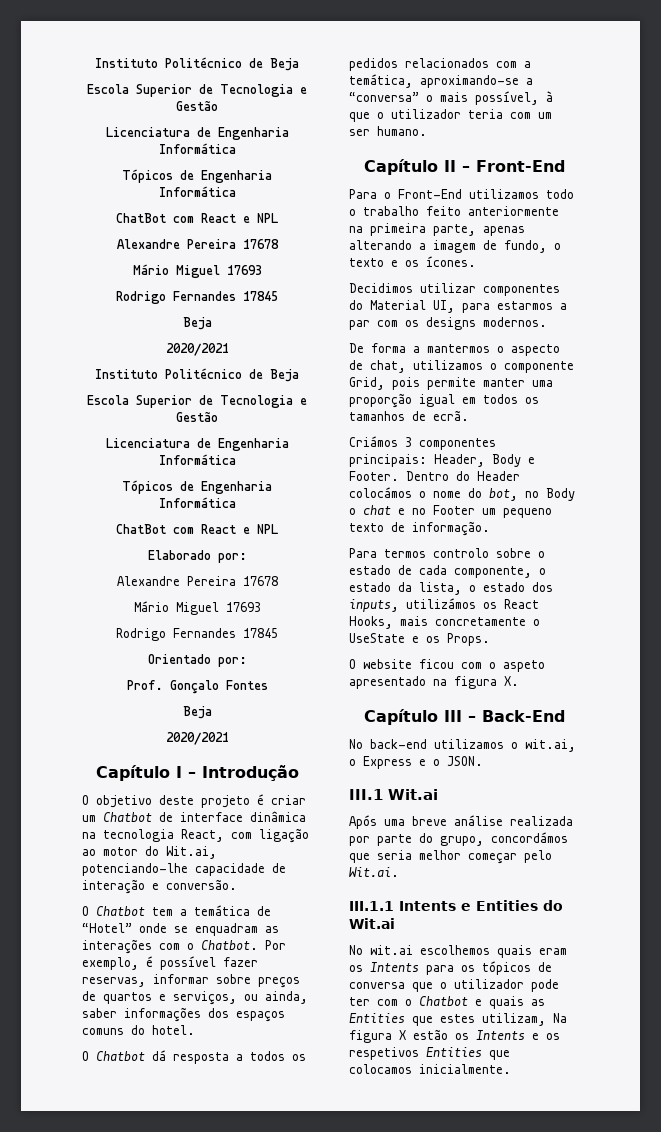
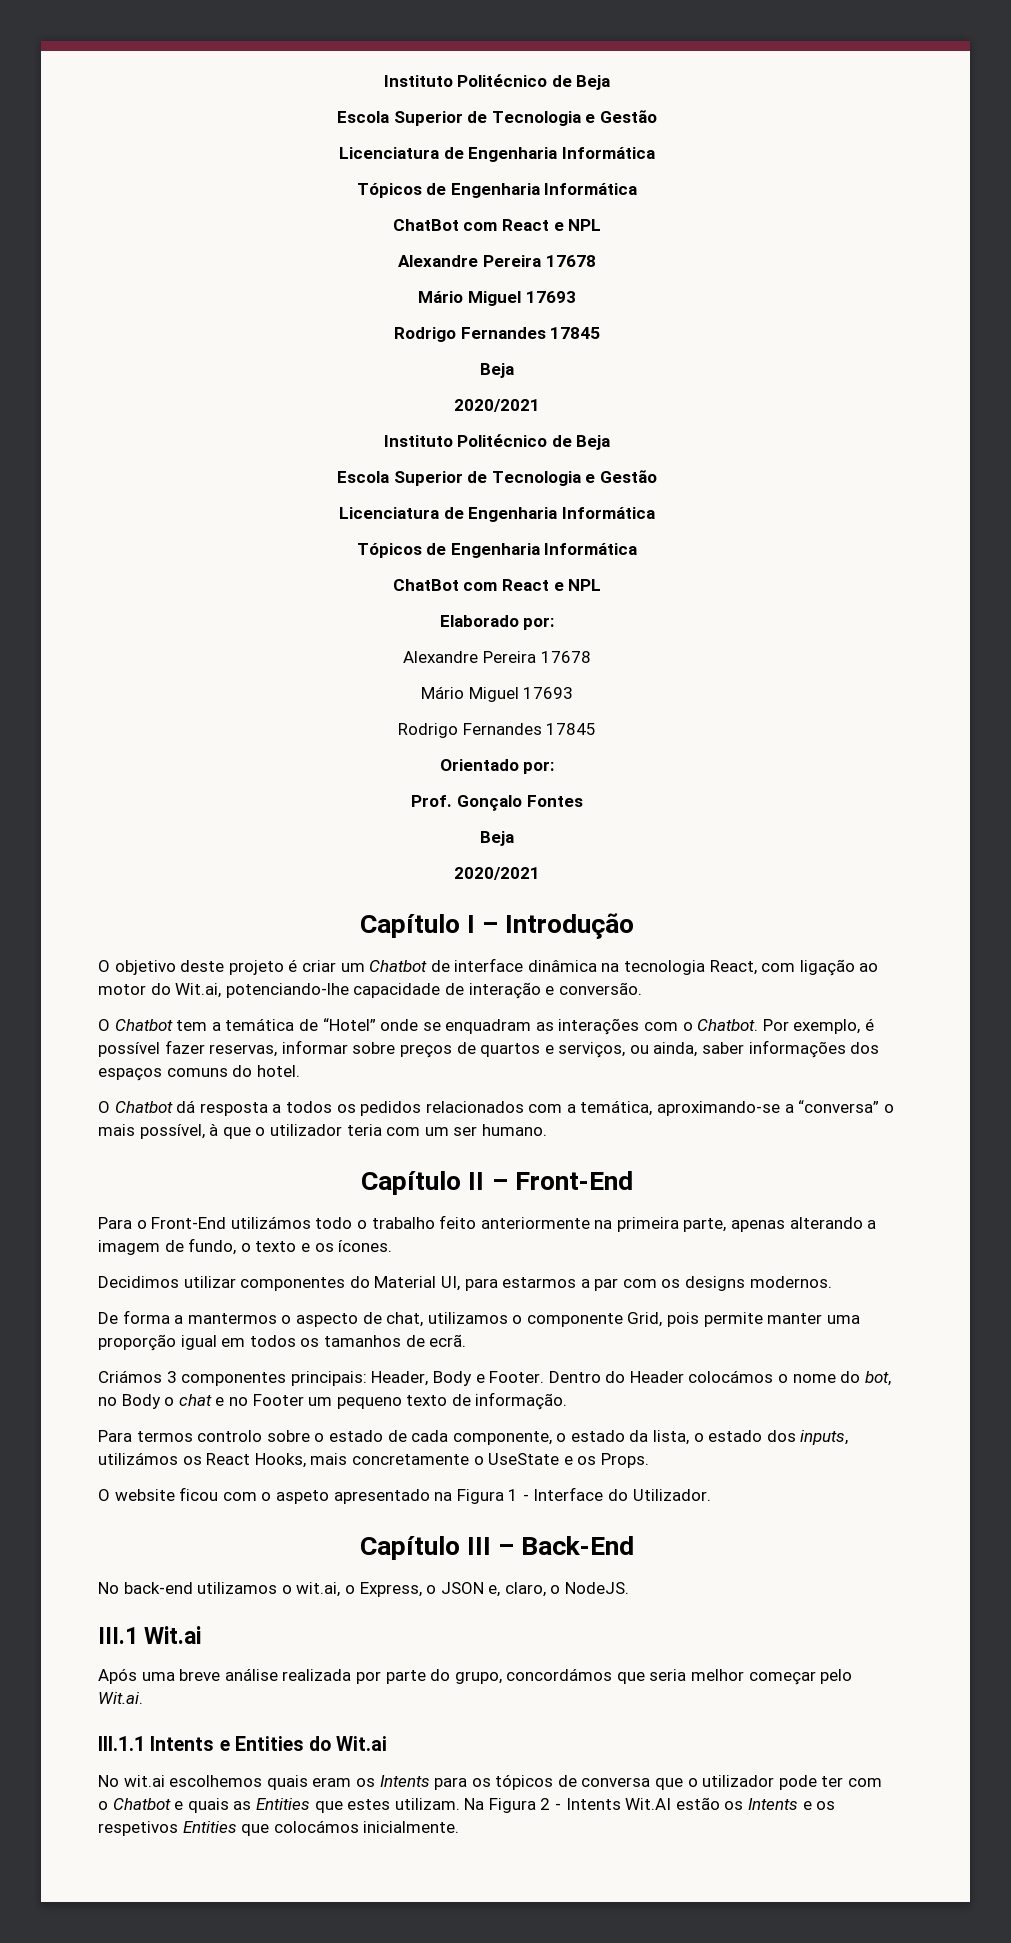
[469,189,539,199] utilizamos -> [230,1216,311,1229] utilizámos
[454,676,519,689] figura X. -> [456,1487,711,1504] Figura 1 - Interface do Utilizador.
[363,756,483,769] Express e o JSON. -> [359,1582,630,1597] Express, o JSON e, claro, o NodeJS.
[482,1013,567,1026] [349,1030,406,1043] utilizam, Na figura X -> [394,1798,672,1813] utilizam. Na Figura 2 - Intents Wit.AI
[349,1064,412,1074] colocamos -> [273,1820,359,1833] colocámos

